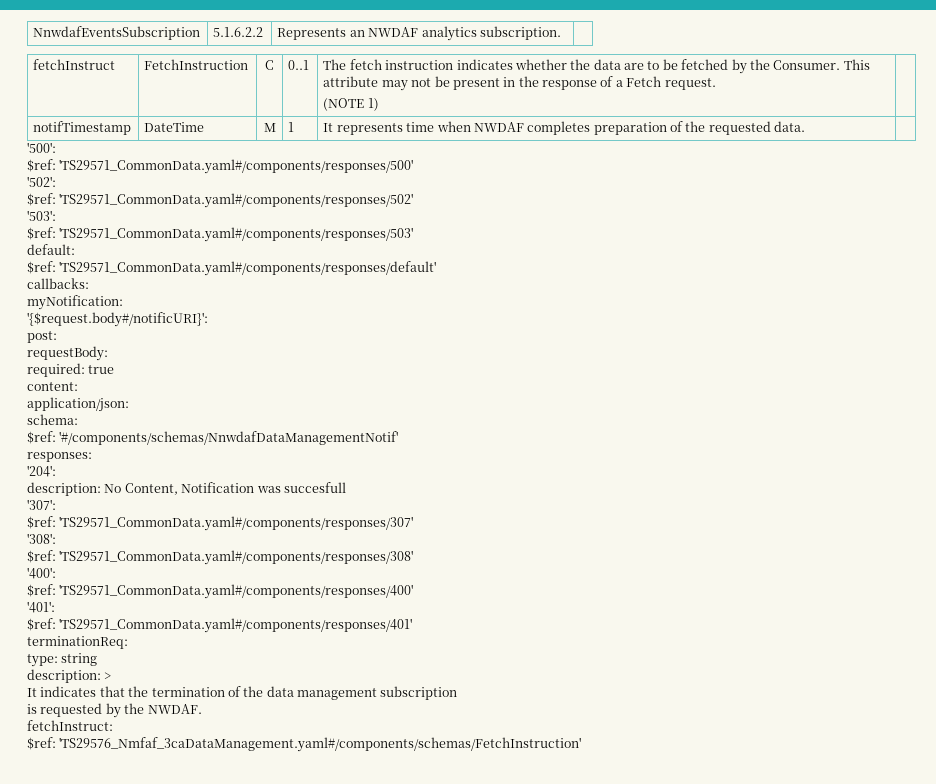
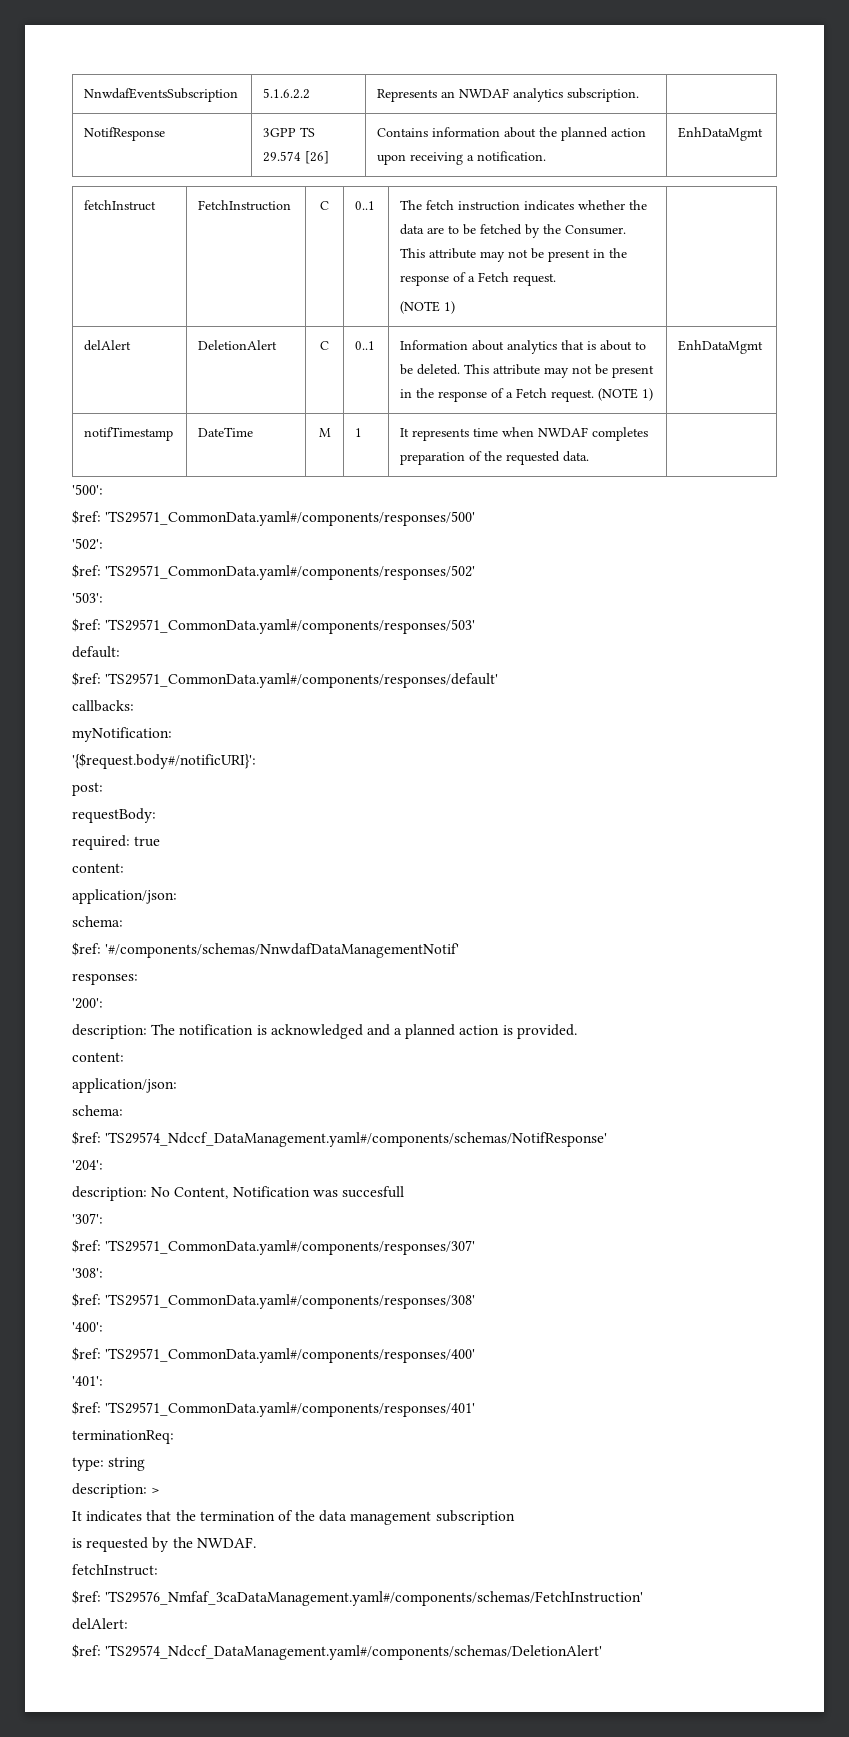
(561, 33) none -> [84,127,166,141] [263,127,316,137] [263,151,330,164] [377,127,647,141] [377,151,547,165] [678,127,764,141] // NotifResponse | 3GPP TS 29.574 [26] | Contains information about the planned action upon receiving a notification. | EnhDataMgmt
(379, 104) none -> [84,340,132,351] [198,340,278,350] [320,341,329,350] [355,341,376,350] [400,340,647,354] [400,364,655,378] [400,388,654,402] [678,340,764,354] // delAlert | DeletionAlert | C | 0..1 | Information about analytics that is about to be deleted. This attribute may not be present in the response of a Fetch request. (NOTE 1) | EnhDataMgmt
(92, 457) none -> [72,998,103,1009] [72,1024,577,1039] [72,1052,124,1062] [72,1078,177,1093] [72,1105,123,1116] [72,1131,608,1147] // '200': // description: The notification is acknowledged and a planned action is provided. // content: // application/json: // schema: // $ref: 'TS29574_Ndccf_DataManagement.yaml#/components/schemas/NotifResponse'
(582, 744) none -> [72,1618,128,1630] [72,1644,603,1660] // delAlert: // $ref: 'TS29574_Ndccf_DataManagement.yaml#/components/schemas/DeletionAlert'

